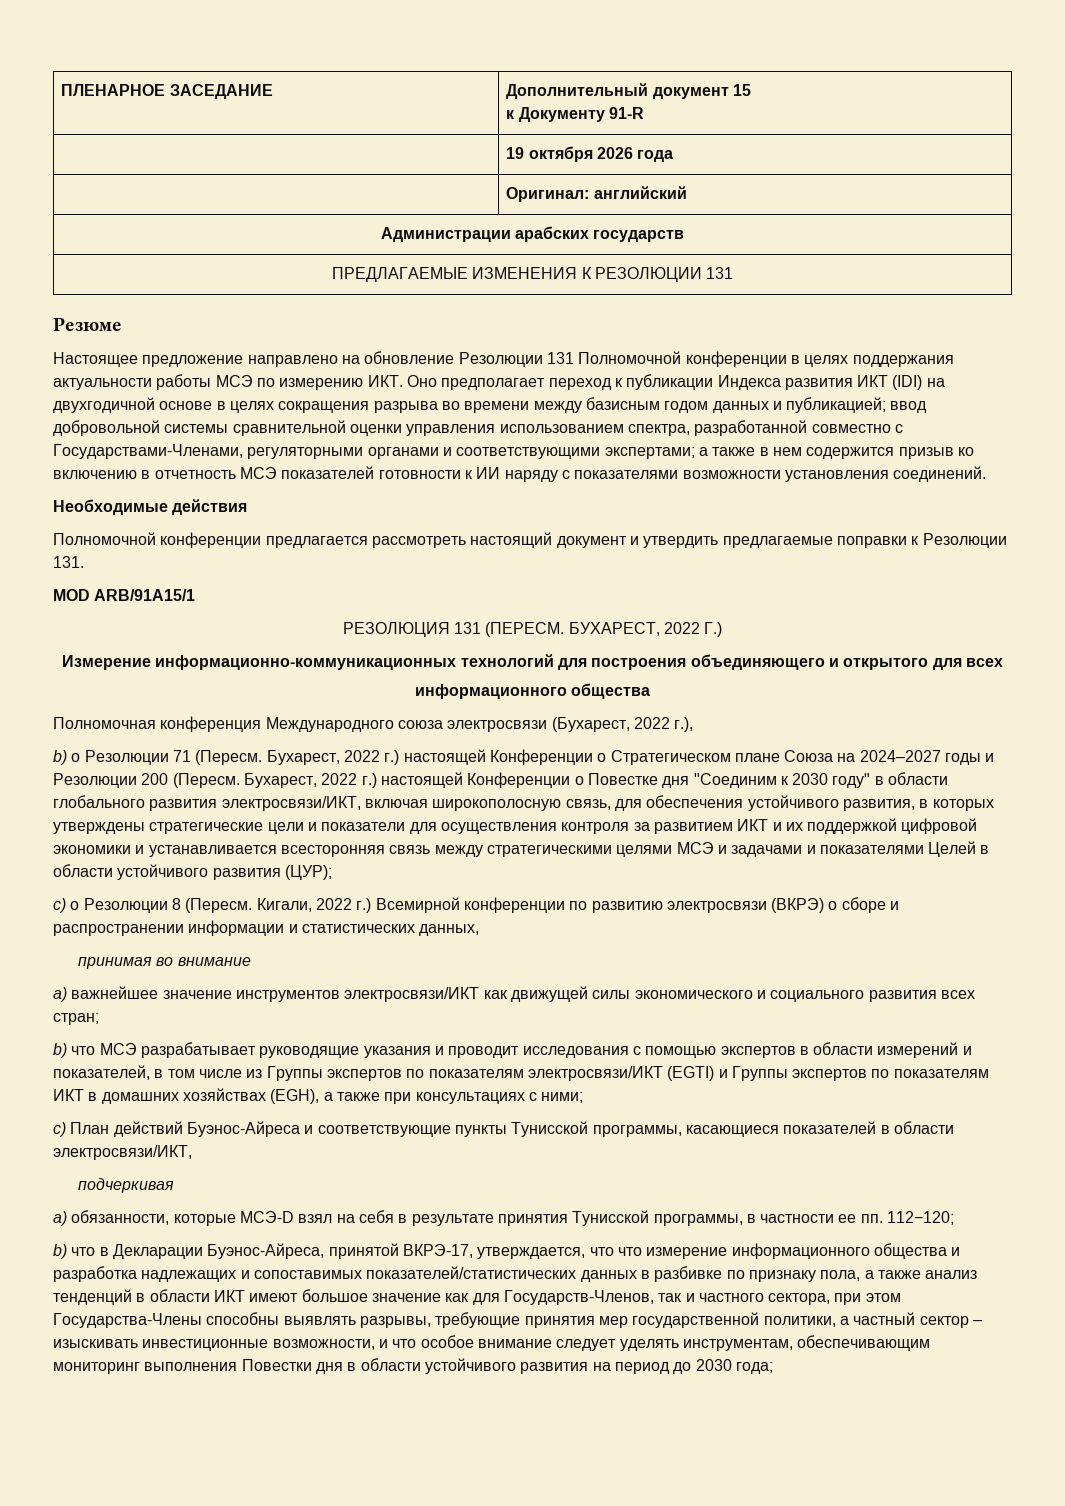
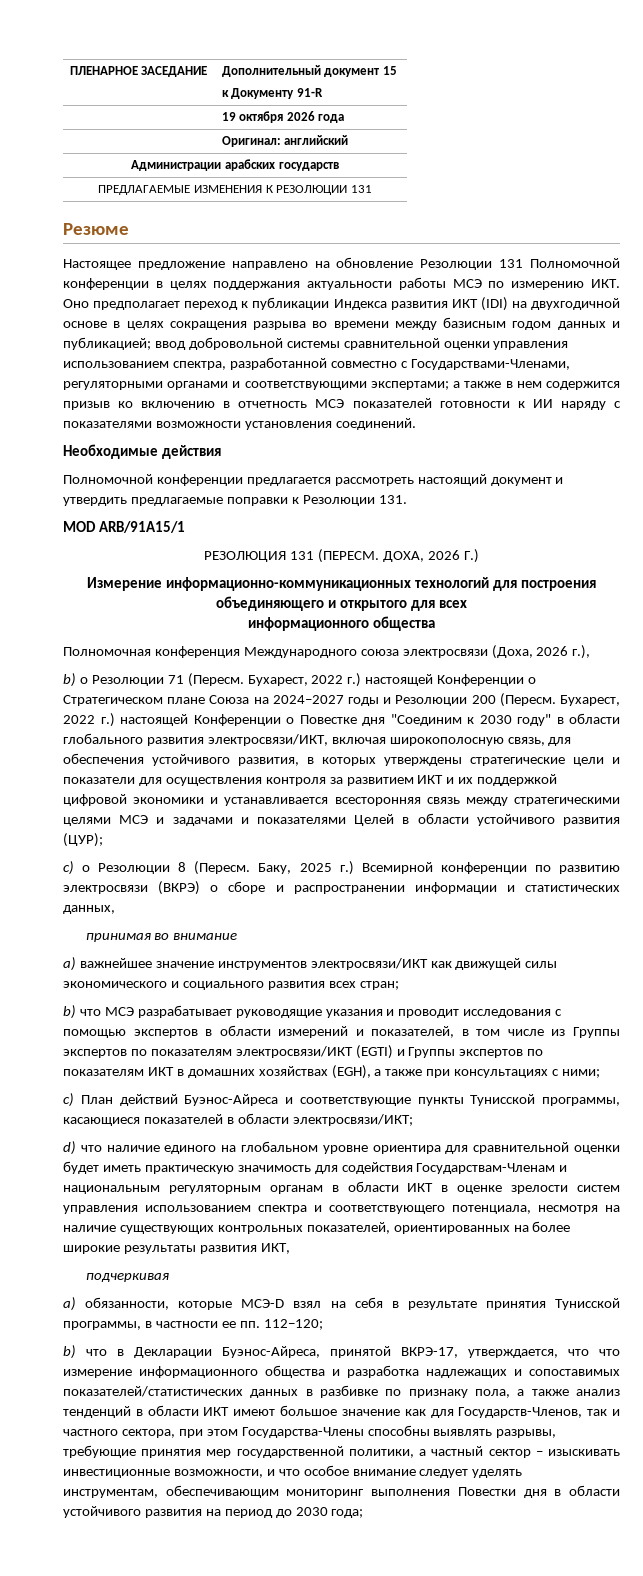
[568,622,700,636] БУХАРЕСТ, 2022 -> [382,550,460,562] ДОХА, 2026
[551,717,670,732] (Бухарест, 2022 -> [491,645,569,659] (Доха, 2026
[256,898,352,912] Кигали, 2022 -> [258,863,332,874] Баку, 2025
[53,1145,192,1160] электросвязи/ИКТ, -> [292,1114,413,1126] [63,1141,620,1155] [63,1161,568,1174] [63,1181,621,1194] [63,1205,620,1214] [63,1221,571,1234] [63,1243,290,1254] электросвязи/ИКТ; // d) что наличие единого на глобальном уровне ориентира для сравнительной оценки будет иметь практическую значимость для содействия Государствам-Членам и национальным регуляторным органам в области ИКТ в оценке зрелости систем управления использованием спектра и соответствующего потенциала, несмотря на наличие существующих контрольных показателей, ориентированных на более широкие результаты развития ИКТ,

